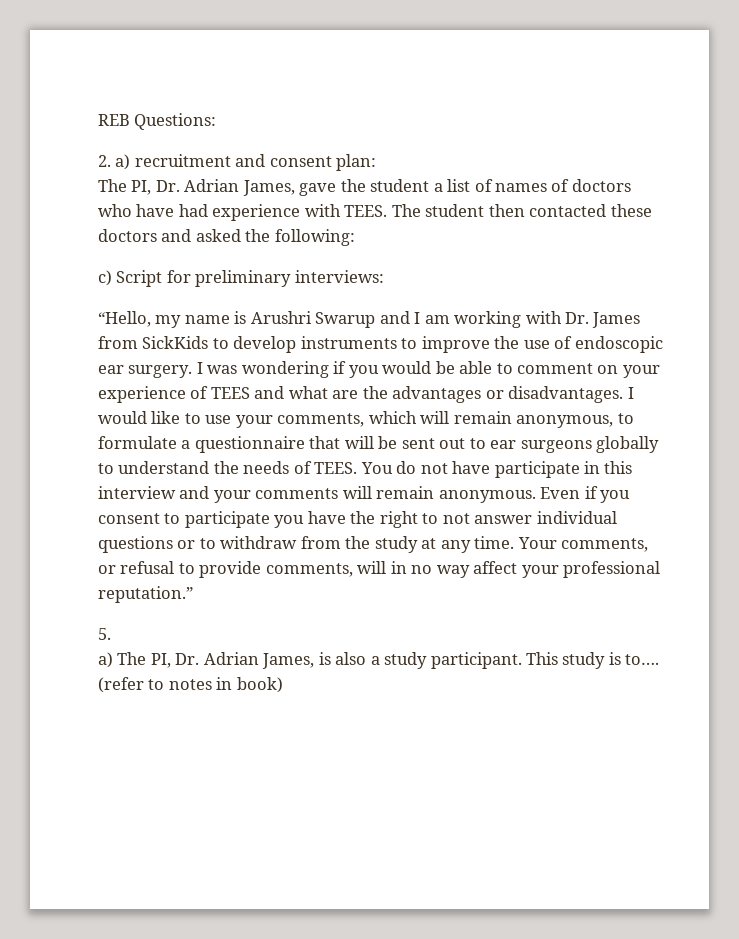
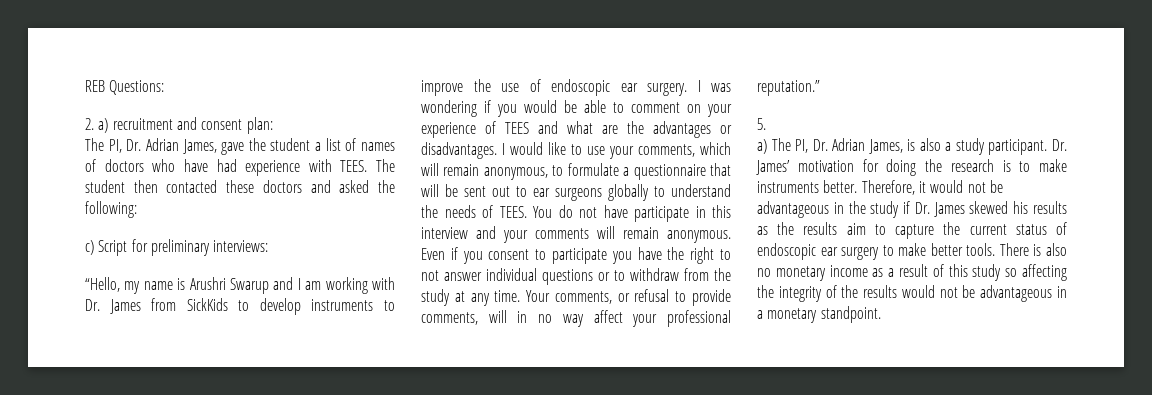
[526,652,660,669] [98,677,283,693] This study is to…. (refer to notes in book) -> [1052,139,1067,151] [756,159,1067,176] [757,180,1003,195] [757,201,1067,218] [757,222,1067,239] [757,243,1067,260] [757,264,1067,281] [757,285,1067,302] [757,306,881,323] Dr. James’ motivation for doing the research is to make instruments better. Therefore, it would not be advantageous in the study if Dr. James skewed his results as the results aim to capture the current status of endoscopic ear surgery to make better tools. There is also no monetary income as a result of this study so affecting the integrity of the results would not be advantageous in a monetary standpoint.

